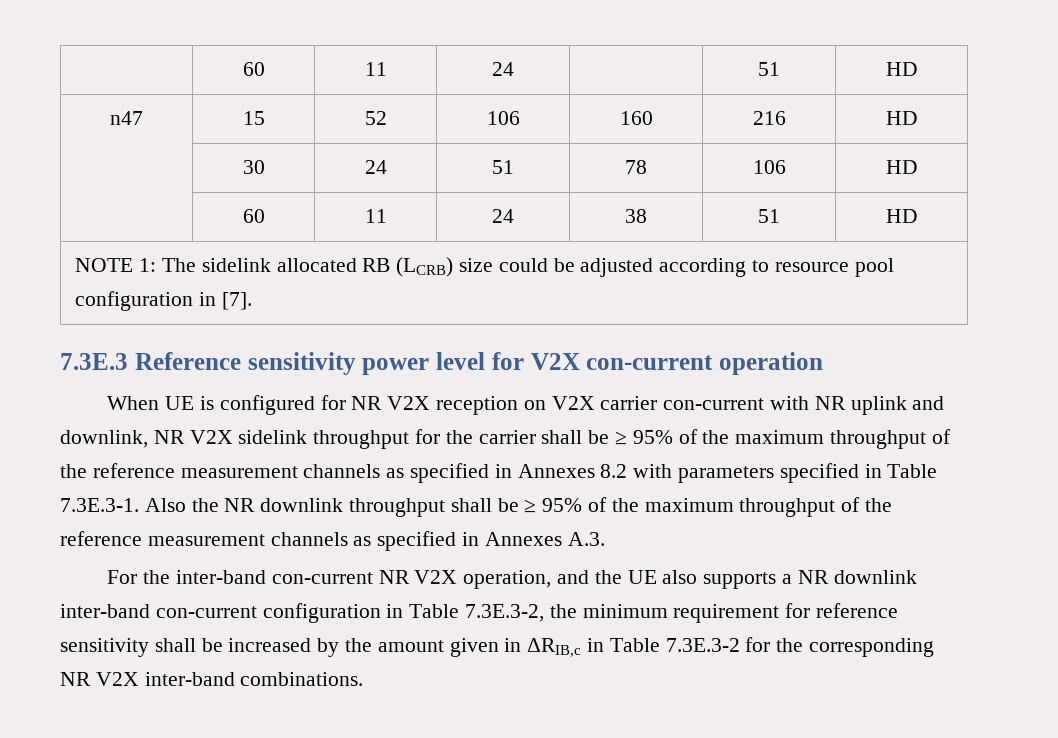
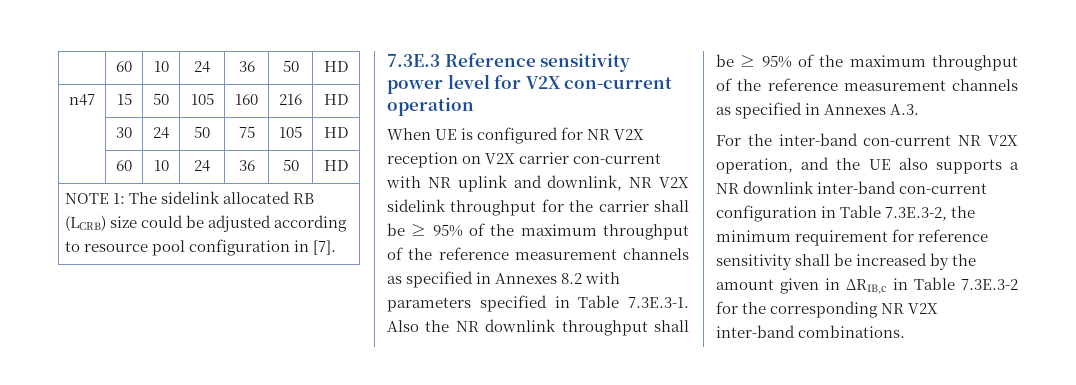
[242,62,265,76] [364,62,387,76] [492,62,514,76] [758,62,780,76] | 60 | 11 | 24 | | 51 -> [116,61,132,72] [153,61,169,72] [194,61,210,73] [238,61,255,72] [282,60,299,72] | 60 | 10 | 24 | 36 | 50
[364,111,387,125] [486,111,520,125] 52 | 106 -> [153,93,169,105] [190,93,214,105] 50 | 105
[492,160,514,174] [625,160,647,174] [752,160,786,174] 51 | 78 | 106 -> [194,126,210,138] [238,126,255,138] [279,126,302,138] 50 | 75 | 105
[364,209,387,223] [492,209,514,223] [625,209,647,223] [758,209,780,223] 11 | 24 | 38 | 51 -> [153,160,169,171] [194,160,210,172] [238,160,255,171] [282,159,299,171] 10 | 24 | 36 | 50

